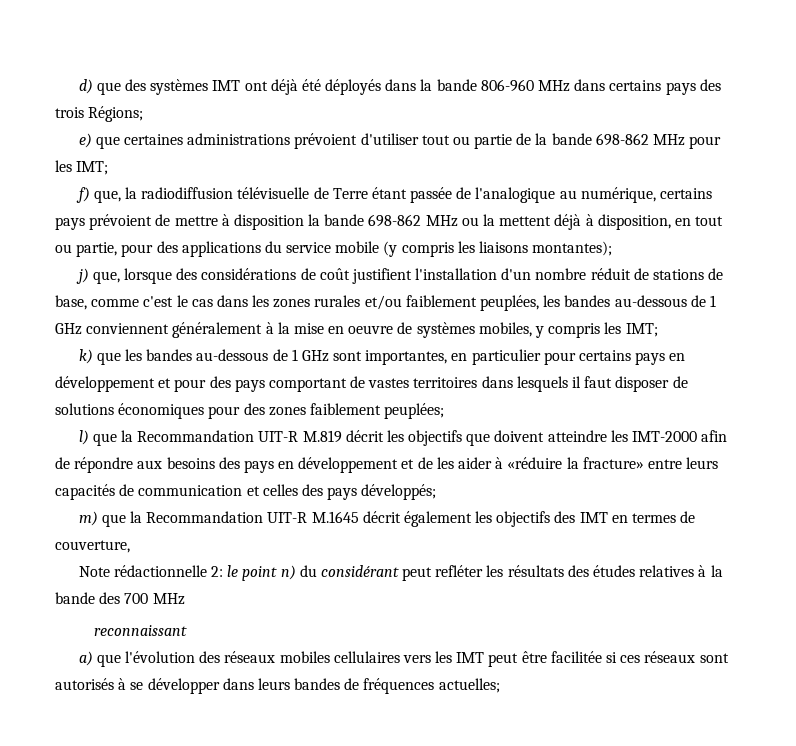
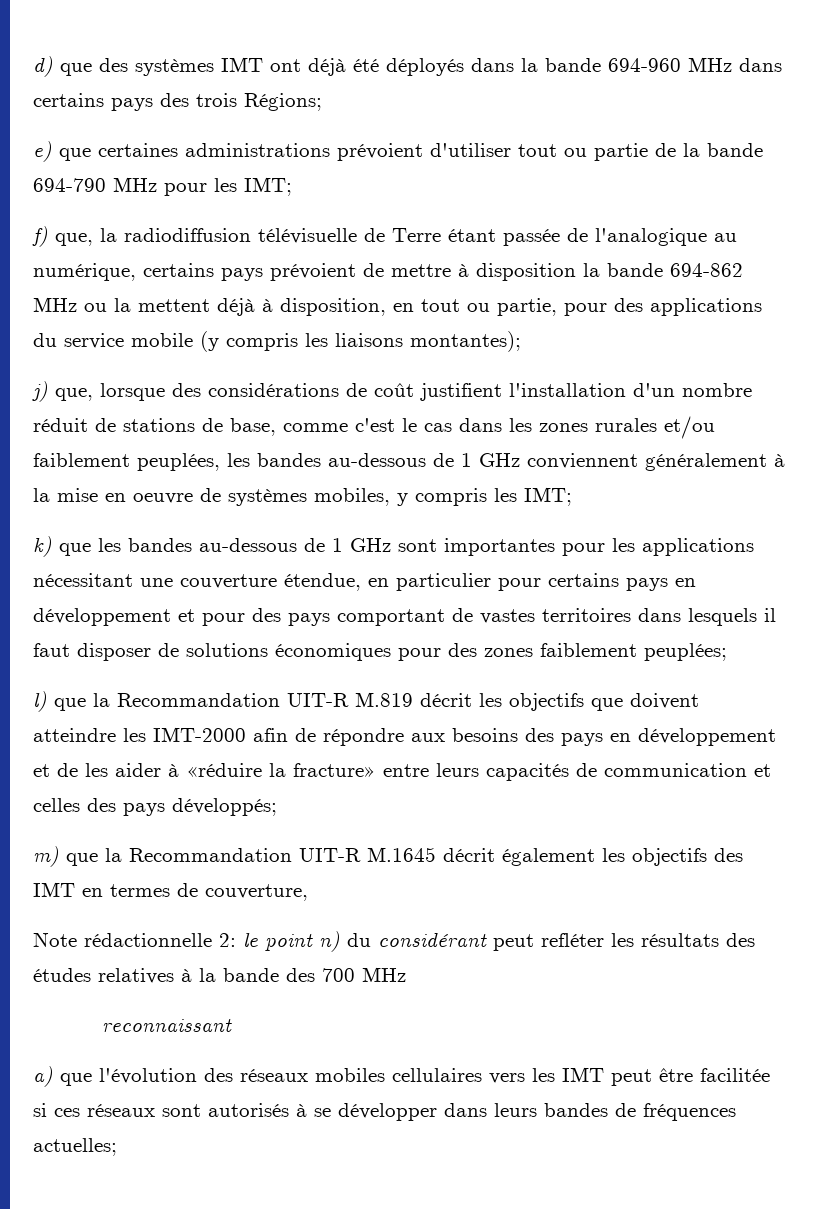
[480,79,534,92] 806-960 -> [608,58,681,72] 694-960
[595,133,649,146] 698-862 -> [33,178,106,192] 694-790
[368,214,422,227] 698-862 -> [670,263,743,277] 694-862
[365,350,448,365] importantes, -> [444,538,754,556] [33,573,361,591] importantes pour les applications nécessitant une couverture étendue,

